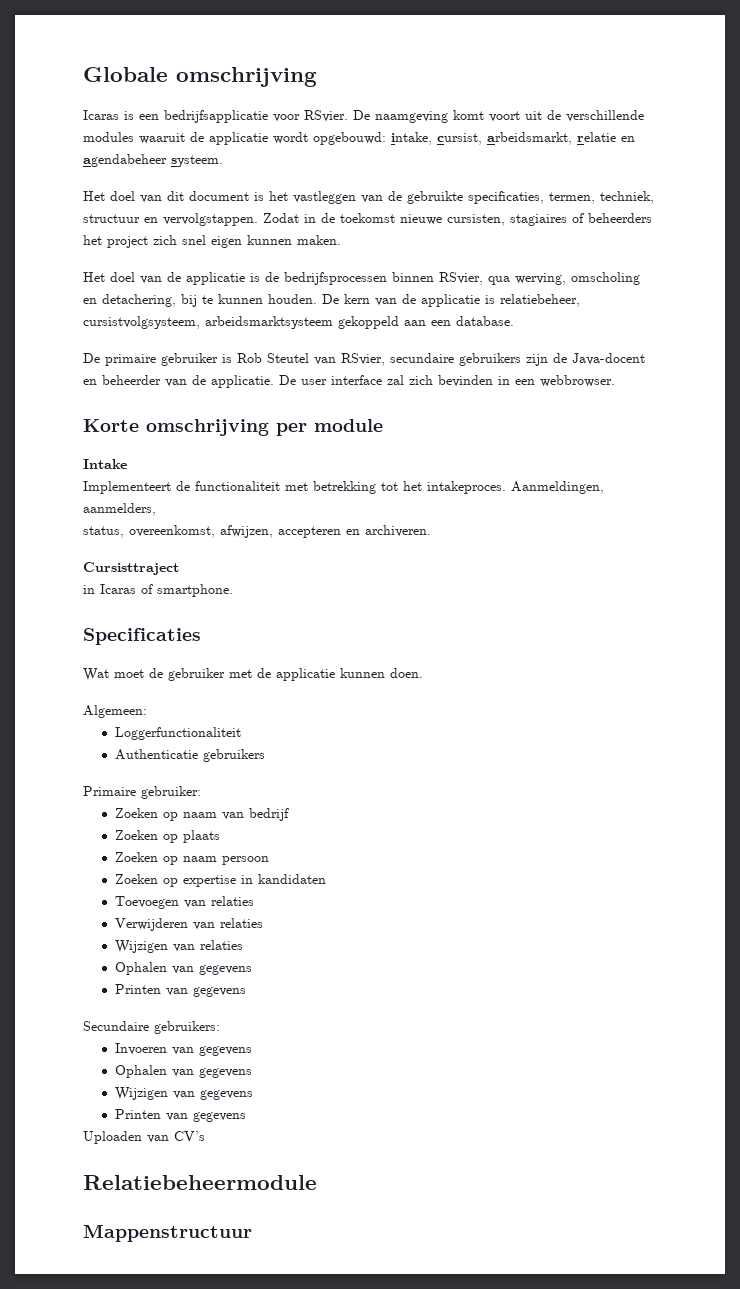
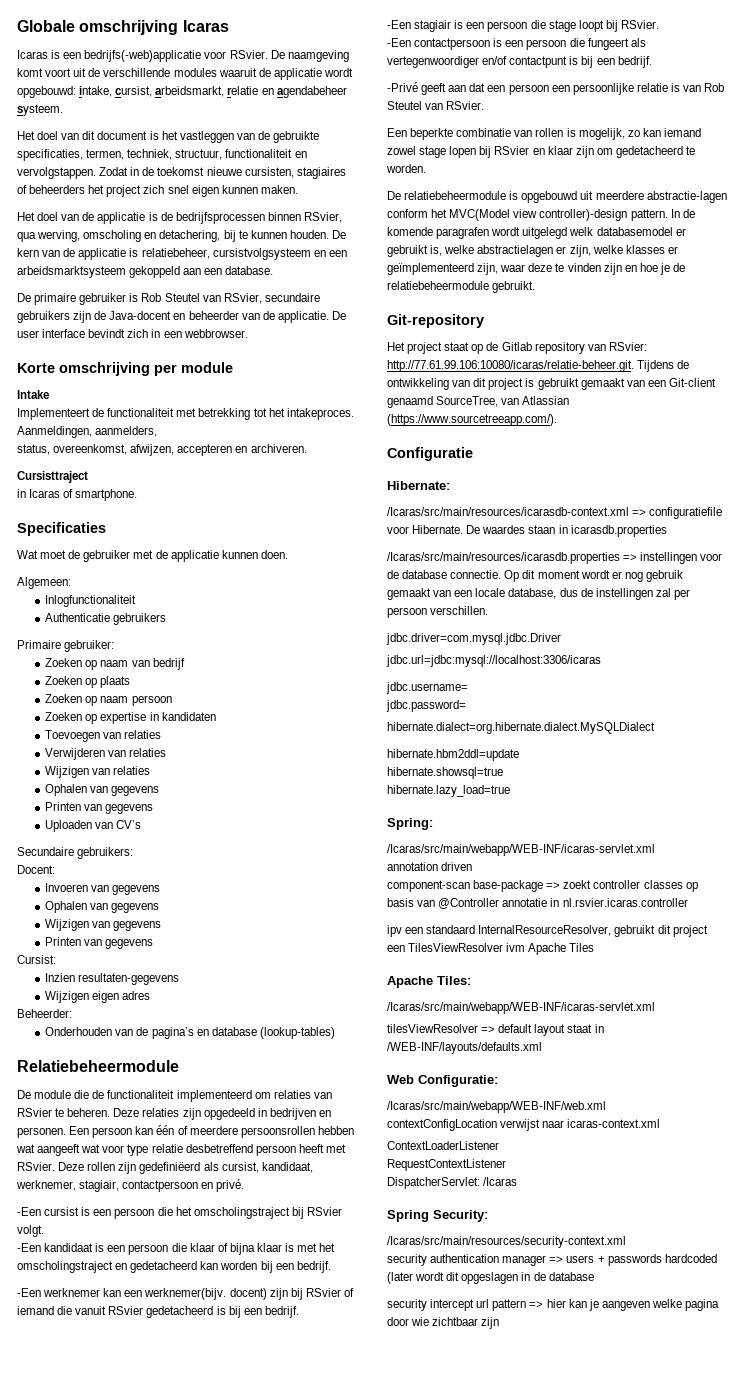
(317, 77) none -> [182,20,229,32] Icaras
[164,110,268,123] bedrijfsapplicatie -> [84,50,202,62] bedrijfs(-web)applicatie
[83,214,140,223] structuur -> [175,149,293,160] structuur, functionaliteit
[83,316,200,329] cursistvolgsysteem, -> [212,248,347,260] cursistvolgsysteem en een
[387,375,493,387] zal zich bevinden -> [88,329,149,338] bevindt zich
[114,727,241,740] Loggerfunctionaliteit -> [45,595,137,607] Inlogfunctionaliteit
(246, 992) none -> [45,820,142,832] // Uploaden van CV’s
(220, 1027) none -> [17,865,55,874] // Docent:
[83,1131,205,1144] [83,1175,317,1190] [83,1224,252,1242] Uploaden van CV’s // Relatiebeheermodule // Mappenstructuur -> [17,955,56,964] [45,973,180,985] [45,991,151,1003] [17,1009,72,1018] [45,1027,335,1039] [17,1060,179,1072] [17,1090,332,1102] [17,1108,331,1120] [17,1125,354,1138] [16,1144,346,1156] [17,1162,313,1174] [16,1179,245,1192] [17,1207,342,1219] [17,1225,44,1237] [17,1243,336,1255] [17,1261,331,1273] [17,1288,354,1300] [17,1306,299,1318] [387,20,659,32] [387,38,646,50] [387,56,652,68] [387,82,725,95] [387,101,485,110] [387,128,701,140] [387,146,696,158] [386,164,426,173] [387,191,727,203] [387,209,695,221] [387,227,686,239] [387,245,678,257] [387,263,686,275] [387,281,536,293] [387,314,484,328] [387,342,647,354] [387,360,690,372] [387,378,716,390] [387,396,570,408] [387,414,557,426] [387,447,473,461] [387,481,450,490] [387,507,723,519] [387,525,667,537] [387,552,723,564] [387,570,683,582] [387,588,690,600] [387,606,489,618] [386,633,561,645] [386,655,601,667] [386,682,468,694] [386,700,466,712] [387,722,655,734] [387,749,519,761] [387,767,503,779] [387,785,510,797] [387,818,433,830] [387,844,655,856] [387,862,473,871] [387,880,698,892] [387,898,688,909] [387,925,708,937] [387,943,595,955] [387,976,471,988] [387,1002,655,1014] [387,1024,604,1036] [387,1042,542,1054] [387,1075,498,1087] [387,1101,606,1113] [387,1119,661,1131] [387,1141,499,1150] [387,1159,506,1171] [387,1177,518,1189] [387,1210,488,1222] [387,1236,626,1248] [387,1254,717,1266] [387,1272,594,1284] [387,1299,720,1311] [387,1317,500,1329] Cursist: // Inzien resultaten-gegevens // Wijzigen eigen adres // Beheerder: // Onderhouden van de pagina’s en database (lookup-tables) // Relatiebeheermodule // De module die de functionaliteit implementeerd om relaties van RSvier te beheren. Deze relaties zijn opgedeeld in bedrijven en personen. Een persoon kan één of meerdere persoonsrollen hebben wat aangeeft wat voor type relatie desbetreffend persoon heeft met RSvier. Deze rollen zijn gedefiniëerd als cursist, kandidaat, werknemer, stagiair, contactpersoon en privé. // -Een cursist is een persoon die het omscholingstraject bij RSvier volgt. // -Een kandidaat is een persoon die klaar of bijna klaar is met het omscholingstraject en gedetacheerd kan worden bij een bedrijf. // -Een werknemer kan een werknemer(bijv. docent) zijn bij RSvier of iemand die vanuit RSvier gedetacheerd is bij een bedrijf. // -Een stagiair is een persoon die stage loopt bij RSvier. // -Een contactpersoon is een persoon die fungeert als vertegenwoordiger en/of contactpunt is bij een bedrijf. // -Privé geeft aan dat een persoon een persoonlijke relatie is van Rob Steutel van RSvier. // Een beperkte combinatie van rollen is mogelijk, zo kan iemand zowel stage lopen bij RSvier en klaar zijn om gedetacheerd te worden. // De relatiebeheermodule is opgebouwd uit meerdere abstractie-lagen conform het MVC(Model view controller)-design pattern. In de komende paragrafen wordt uitgelegd welk databasemodel er gebruikt is, welke abstractielagen er zijn, welke klasses er geïmplementeerd zijn, waar deze te vinden zijn en hoe je de relatiebeheermodule gebruikt. // Git-repository // Het project staat op de Gitlab repository van RSvier: http://77.61.99.106:10080/icaras/relatie-beheer.git. Tijdens de ontwikkeling van dit project is gebruikt gemaakt van een Git-client genaamd SourceTree, van Atlassian (https://www.sourcetreeapp.com/). // Configuratie // Hibernate: // /Icaras/src/main/resources/icarasdb-context.xml => configuratiefile voor Hibernate. De waardes staan in icarasdb.properties // /Icaras/src/main/resources/icarasdb.properties => instellingen voor de database connectie. Op dit moment wordt er nog gebruik gemaakt van een locale database, dus de instellingen zal per persoon verschillen. // jdbc.driver=com.mysql.jdbc.Driver // jdbc.url=jdbc:mysql://localhost:3306/icaras // jdbc.username= // jdbc.password= // hibernate.dialect=org.hibernate.dialect.MySQLDialect // hibernate.hbm2ddl=update // hibernate.showsql=true // hibernate.lazy_load=true // Spring: // /Icaras/src/main/webapp/WEB-INF/icaras-servlet.xml // annotation driven // component-scan base-package => zoekt controller classes op basis van @Controller annotatie in nl.rsvier.icaras.controller // ipv een standaard InternalResourceResolver, gebruikt dit project een TilesViewResolver ivm Apache Tiles // Apache Tiles: // /Icaras/src/main/webapp/WEB-INF/icaras-servlet.xml // tilesViewResolver => default layout staat in /WEB-INF/layouts/defaults.xml // Web Configuratie: // /Icaras/src/main/webapp/WEB-INF/web.xml // contextConfigLocation verwijst naar icaras-context.xml // ContextLoaderListener // RequestContextListener // DispatcherServlet: /Icaras // Spring Security: // /Icaras/src/main/resources/security-context.xml // security authentication manager => users + passwords hardcoded (later wordt dit opgeslagen in de database // security intercept url pattern => hier kan je aangeven welke pagina door wie zichtbaar zijn

